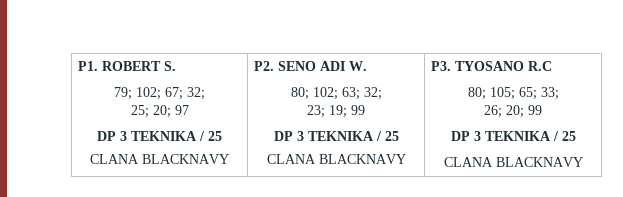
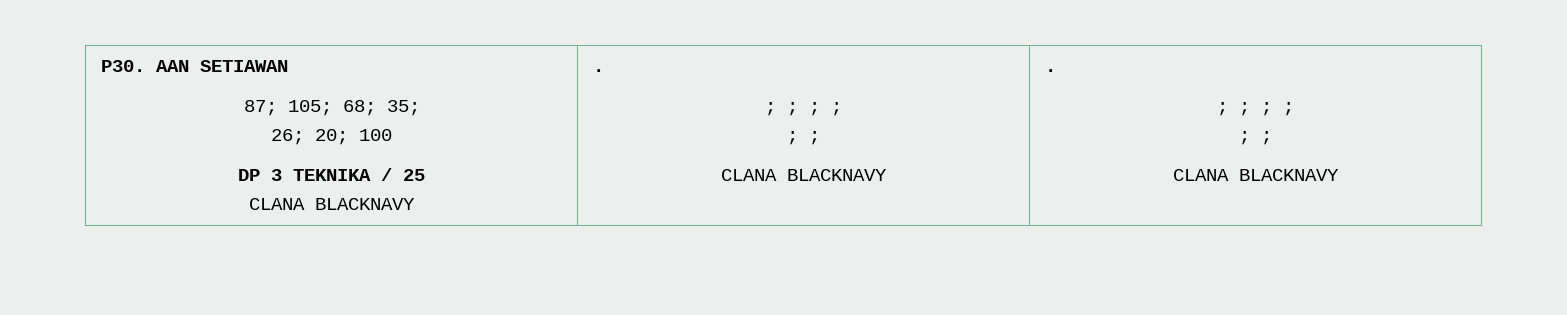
[77,61,176,71] [114,87,205,100] [130,105,189,118] [97,131,222,141] [90,154,229,164] [253,61,367,71] [290,87,382,100] [307,105,365,118] [273,131,399,141] [266,154,406,164] [430,61,552,71] [467,87,559,100] [484,105,542,118] [450,131,576,141] P1. ROBERT S. // 79; 102; 67; 32; // 25; 20; 97 // DP 3 TEKNIKA / 25 // CLANA BLACKNAVY | P2. SENO ADI W. // 80; 102; 63; 32; // 23; 19; 99 // DP 3 TEKNIKA / 25 // CLANA BLACKNAVY | P3. TYOSANO R.C // 80; 105; 65; 33; // 26; 20; 99 // DP 3 TEKNIKA / 25 -> [100,60,288,72] [243,100,420,116] [271,129,392,145] [238,168,425,181] [249,198,415,210] [592,69,604,72] [765,102,842,116] [787,131,820,145] [721,169,887,181] [1044,69,1056,72] [1217,102,1294,116] [1239,131,1272,145] P30. AAN SETIAWAN // 87; 105; 68; 35; // 26; 20; 100 // DP 3 TEKNIKA / 25 // CLANA BLACKNAVY | . // ; ; ; ; // ; ; // CLANA BLACKNAVY | . // ; ; ; ; // ; ;

